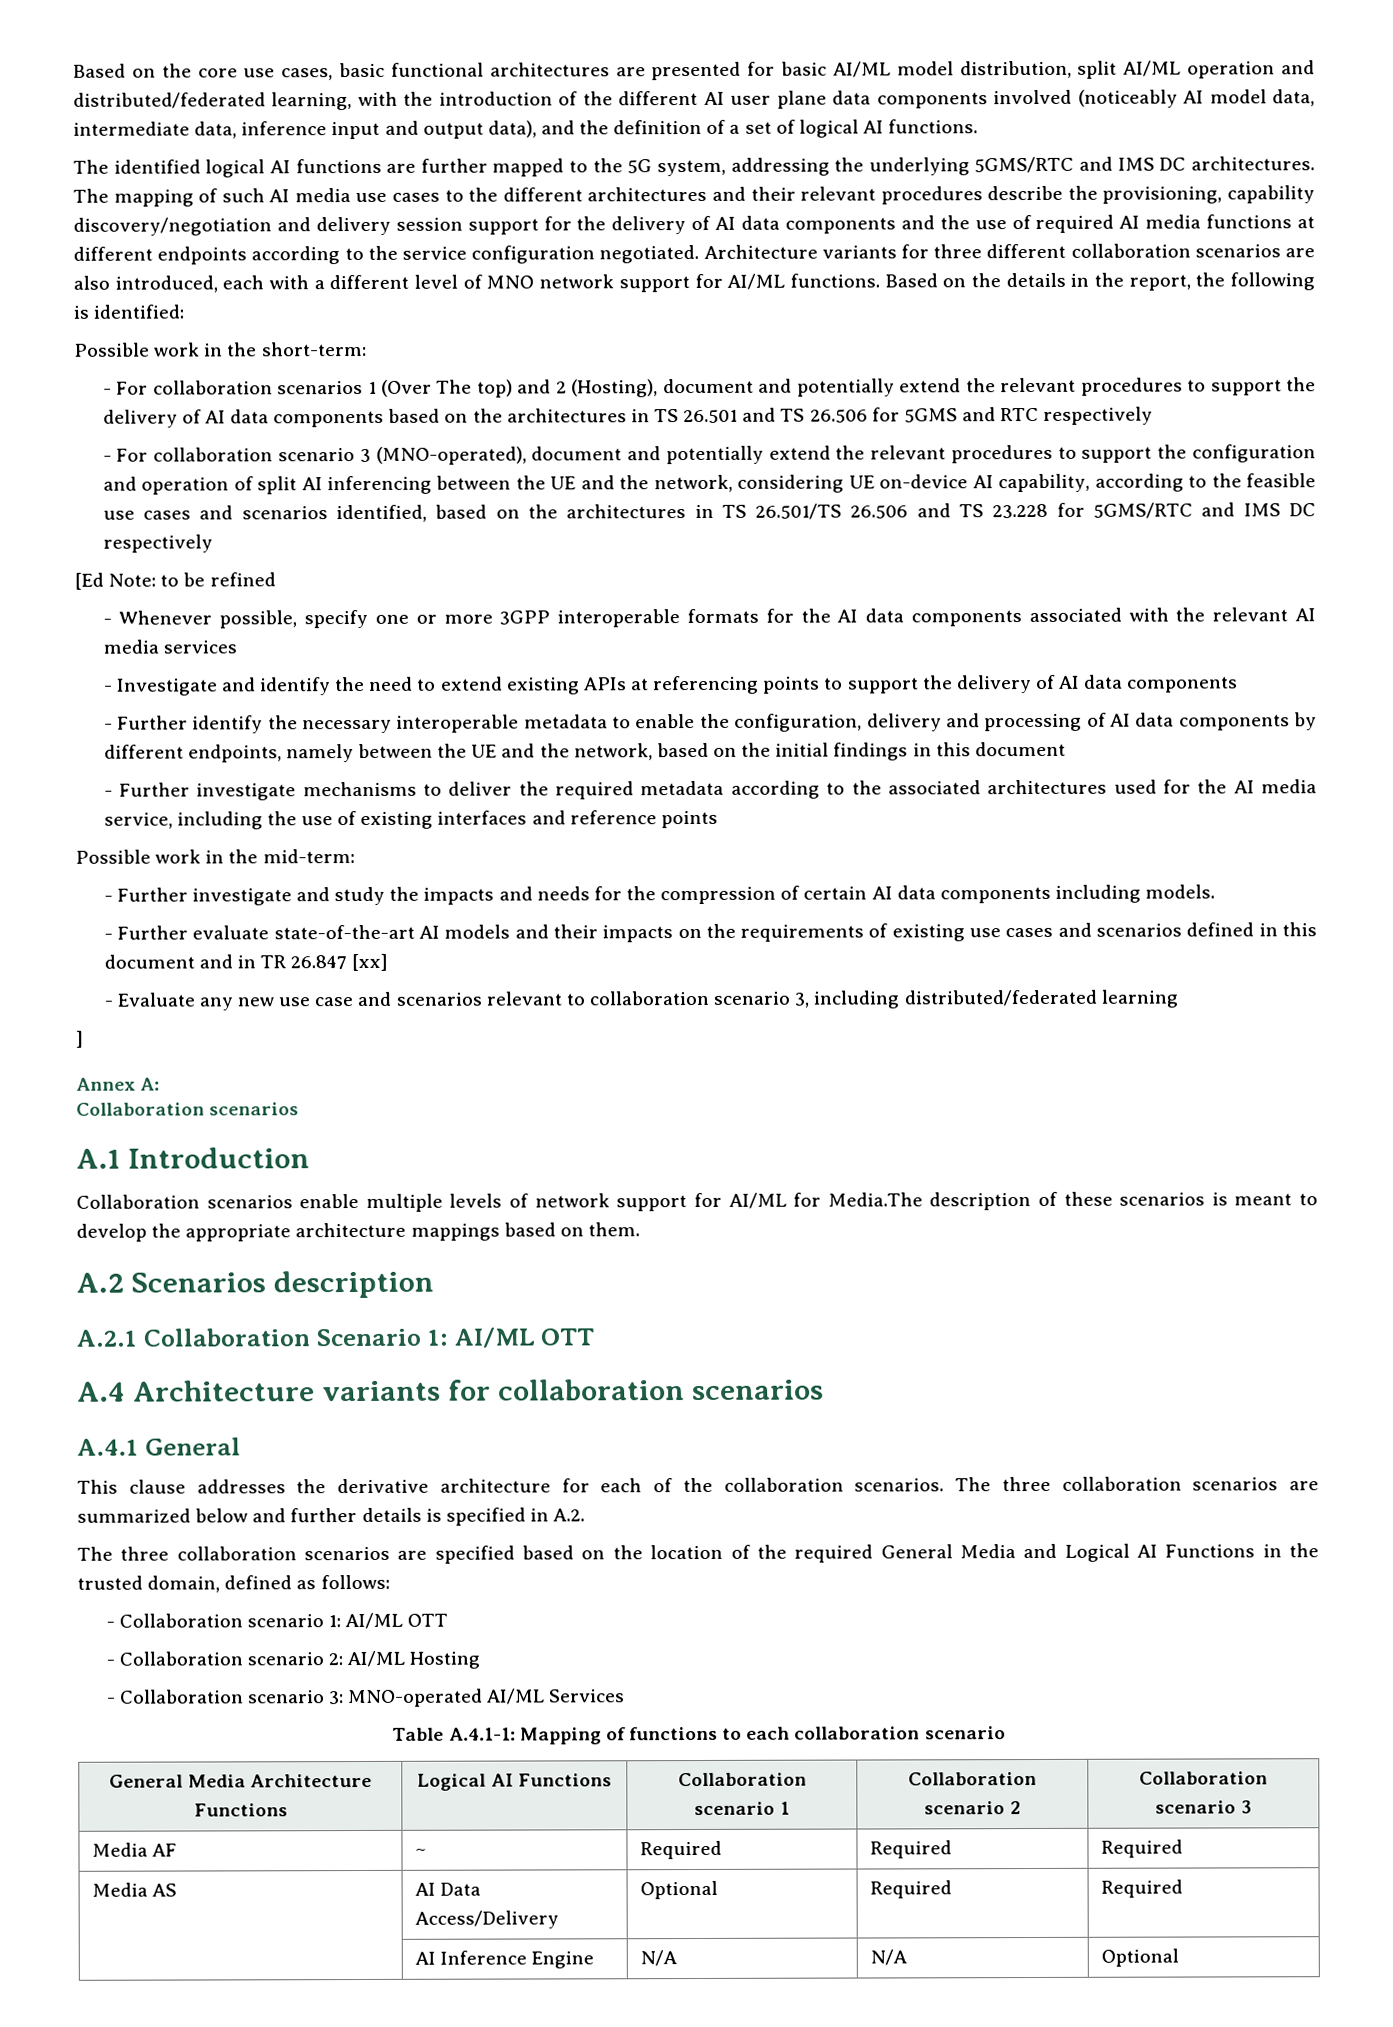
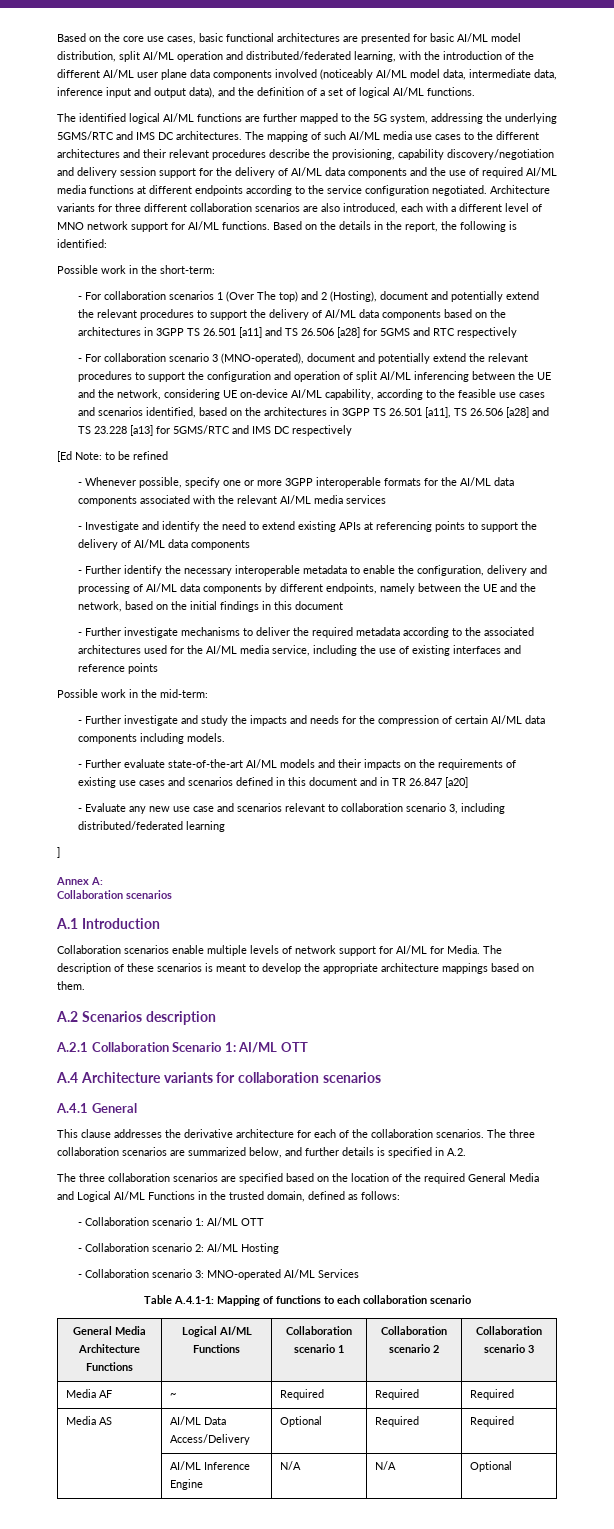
[703,91,725,105] AI -> [103,69,134,78] AI/ML
[1183,90,1205,104] AI -> [376,69,407,78] AI/ML
[862,120,884,134] AI -> [393,87,424,96] AI/ML
[269,160,291,174] AI -> [163,113,194,122] AI/ML
[269,189,291,203] AI -> [349,131,380,140] AI/ML
[715,216,737,230] AI -> [291,167,322,176] AI/ML
[1119,215,1141,229] AI -> [526,167,557,176] AI/ML
[204,410,226,424] AI -> [325,309,357,318] AI/ML
[653,409,739,424] TS 26.501 -> [156,327,263,338] 3GPP TS 26.501 [a11]
(868, 416) none -> [337,327,361,338] [a28]
[301,477,323,491] AI -> [380,371,412,380] AI/ML
[972,475,994,489] AI -> [291,389,323,398] AI/ML
[721,503,909,520] TS 26.501/TS 26.506 -> [342,407,530,418] 3GPP TS 26.501 [a11], TS 26.506 [a28]
(1049, 511) none -> [130,425,154,436] [a13]
[837,609,859,623] AI -> [460,477,492,486] AI/ML
[1295,608,1317,622] AI -> [280,495,312,504] AI/ML
[1058,675,1081,689] AI -> [134,539,166,548] AI/ML
[1109,713,1131,727] AI -> [146,583,178,592] AI/ML
[1233,780,1255,794] AI -> [206,645,238,654] AI/ML
[871,886,893,900] AI -> [491,715,523,724] AI/ML
[418,925,440,939] AI -> [246,759,278,768] AI/ML
[351,953,389,972] [xx] -> [445,777,469,788] [a20]
[827,1192,923,1207] Media.The -> [447,945,502,954] Media. The
[195,1508,249,1523] below -> [249,1147,282,1158] below,
[1136,1544,1158,1558] AI -> [114,1191,145,1200] AI/ML
[490,1773,514,1787] AI -> [218,1326,252,1335] AI/ML
[415,1882,437,1896] AI -> [169,1416,201,1425] AI/ML
[415,1951,437,1965] AI -> [169,1461,201,1470] AI/ML

